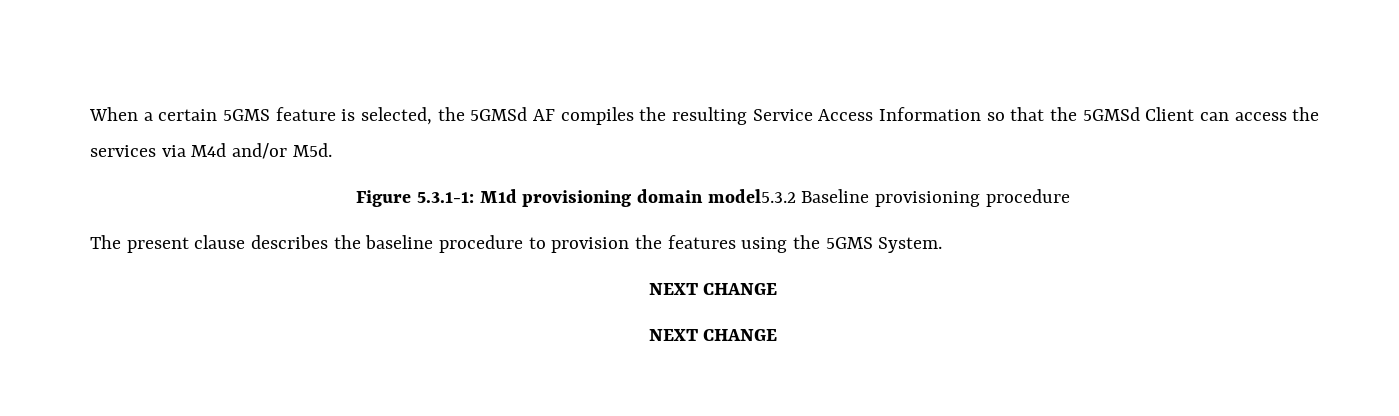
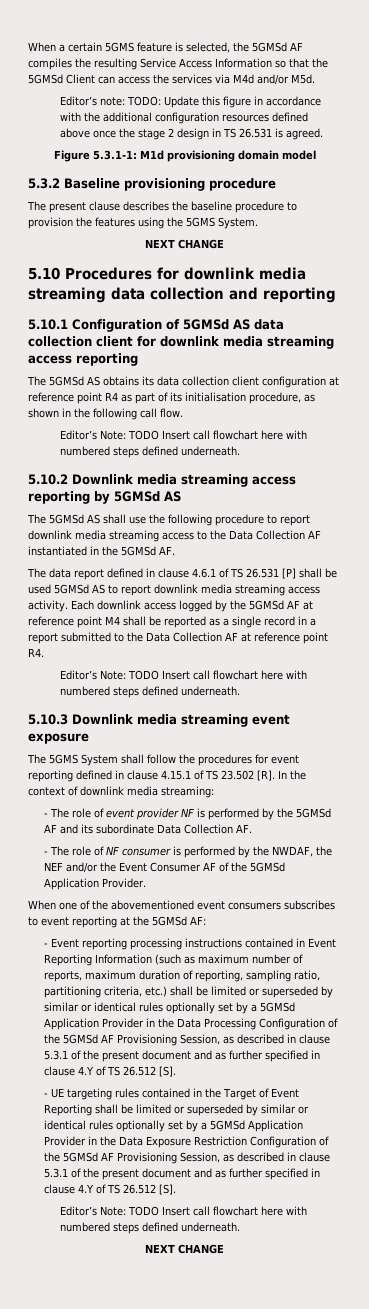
(332, 150) none -> [60,96,322,108] [60,112,309,124] [60,128,324,140] // Editor’s note: TODO: Update this figure in accordance with the additional configuration resources defined above once the stage 2 design in TS 26.531 is agreed.
[707,189,796,203] model5.3.2 -> [281,150,316,160] [28,178,60,189] model // 5.3.2
(778, 289) none -> [28,267,306,280] [28,287,336,303] [28,319,284,332] [28,336,334,349] [28,353,138,366] [27,376,339,388] [28,392,315,404] [28,408,183,420] [60,430,308,440] [60,446,241,458] [28,474,296,487] [28,491,181,504] [27,514,310,526] [28,530,321,542] [28,546,175,556] [27,568,337,580] [28,584,320,596] [28,600,313,612] [28,616,316,628] [28,632,328,644] [28,648,44,657] [60,670,308,680] [60,686,241,698] [28,714,290,727] [28,733,89,744] [27,754,299,766] [28,770,306,782] [28,786,214,798] [44,808,332,820] [44,824,253,834] [44,846,333,858] [44,862,286,873] [44,878,147,890] [28,900,335,910] [28,916,206,928] [44,938,337,950] [44,954,304,966] [44,970,321,982] [44,986,334,998] [44,1002,296,1014] [44,1018,339,1030] [44,1034,331,1046] [44,1050,321,1062] [44,1066,177,1077] [44,1088,300,1100] [44,1104,310,1116] [44,1120,304,1132] [44,1136,330,1148] [44,1152,331,1164] [44,1168,321,1180] [44,1184,177,1195] [60,1206,308,1216] [60,1222,241,1234] // 5.10 Procedures for downlink media streaming data collection and reporting // 5.10.1 Configuration of 5GMSd AS data collection client for downlink media streaming access reporting // The 5GMSd AS obtains its data collection client configuration at reference point R4 as part of its initialisation procedure, as shown in the following call flow. // Editor’s Note: TODO Insert call flowchart here with numbered steps defined underneath. // 5.10.2 Downlink media streaming access reporting by 5GMSd AS // The 5GMSd AS shall use the following procedure to report downlink media streaming access to the Data Collection AF instantiated in the 5GMSd AF. // The data report defined in clause 4.6.1 of TS 26.531 [P] shall be used 5GMSd AS to report downlink media streaming access activity. Each downlink access logged by the 5GMSd AF at reference point M4 shall be reported as a single record in a report submitted to the Data Collection AF at reference point R4. // Editor’s Note: TODO Insert call flowchart here with numbered steps defined underneath. // 5.10.3 Downlink media streaming event exposure // The 5GMS System shall follow the procedures for event reporting defined in clause 4.15.1 of TS 23.502 [R]. In the context of downlink media streaming: // - The role of event provider NF is performed by the 5GMSd AF and its subordinate Data Collection AF. // - The role of NF consumer is performed by the NWDAF, the NEF and/or the Event Consumer AF of the 5GMSd Application Provider. // When one of the abovementioned event consumers subscribes to event reporting at the 5GMSd AF: // - Event reporting processing instructions contained in Event Reporting Information (such as maximum number of reports, maximum duration of reporting, sampling ratio, partitioning criteria, etc.) shall be limited or superseded by similar or identical rules optionally set by a 5GMSd Application Provider in the Data Processing Configuration of the 5GMSd AF Provisioning Session, as described in clause 5.3.1 of the present document and as further specified in clause 4.Y of TS 26.512 [S]. // - UE targeting rules contained in the Target of Event Reporting shall be limited or superseded by similar or identical rules optionally set by a 5GMSd Application Provider in the Data Exposure Restriction Configuration of the 5GMSd AF Provisioning Session, as described in clause 5.3.1 of the present document and as further specified in clause 4.Y of TS 26.512 [S]. // Editor’s Note: TODO Insert call flowchart here with numbered steps defined underneath.

